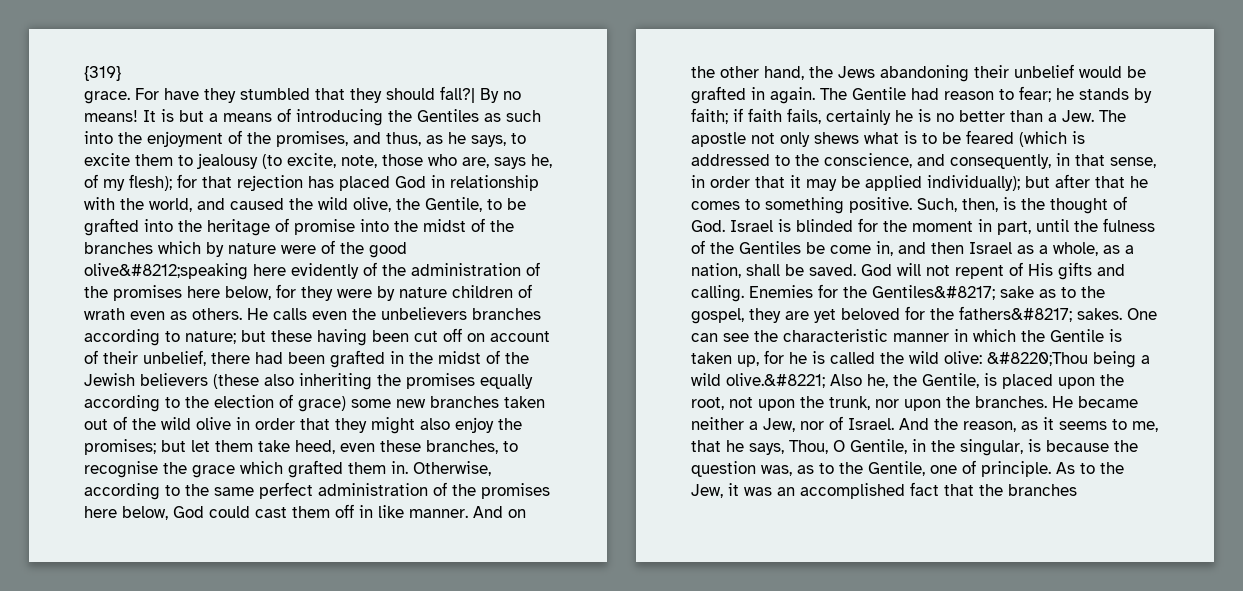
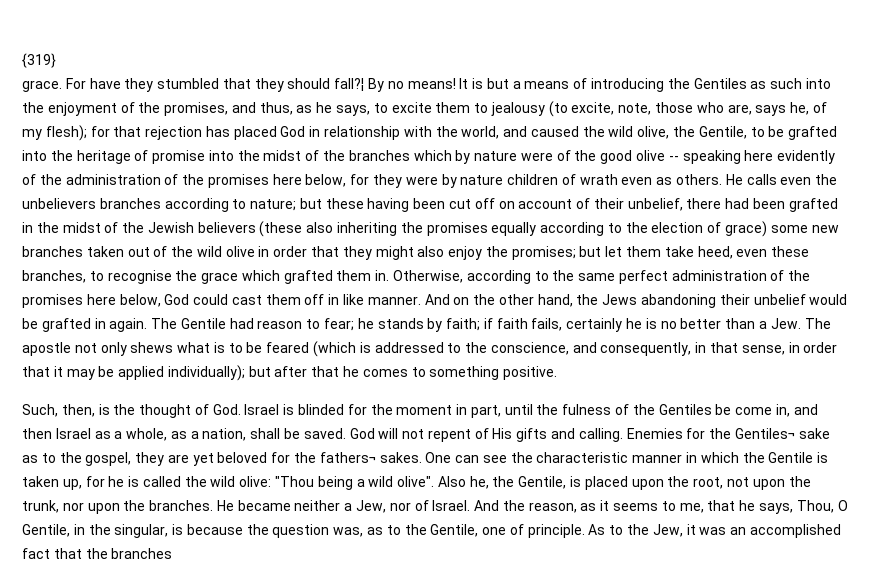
[440,86,475,103] fall?| -> [334,78,365,91] fall?¦
[84,263,248,280] olive&#8212;speaking -> [636,150,741,164] olive -- speaking
(912, 205) none -> (558, 373) //
[872,285,995,300] Gentiles&#8217; -> [734,428,795,439] Gentiles¬
[959,306,1072,322] fathers&#8217; -> [319,452,376,463] fathers¬
[987,352,1088,366] &#8220;Thou -> [275,476,315,487] "Thou
[726,373,825,388] olive.&#8221; -> [397,476,435,487] olive".

